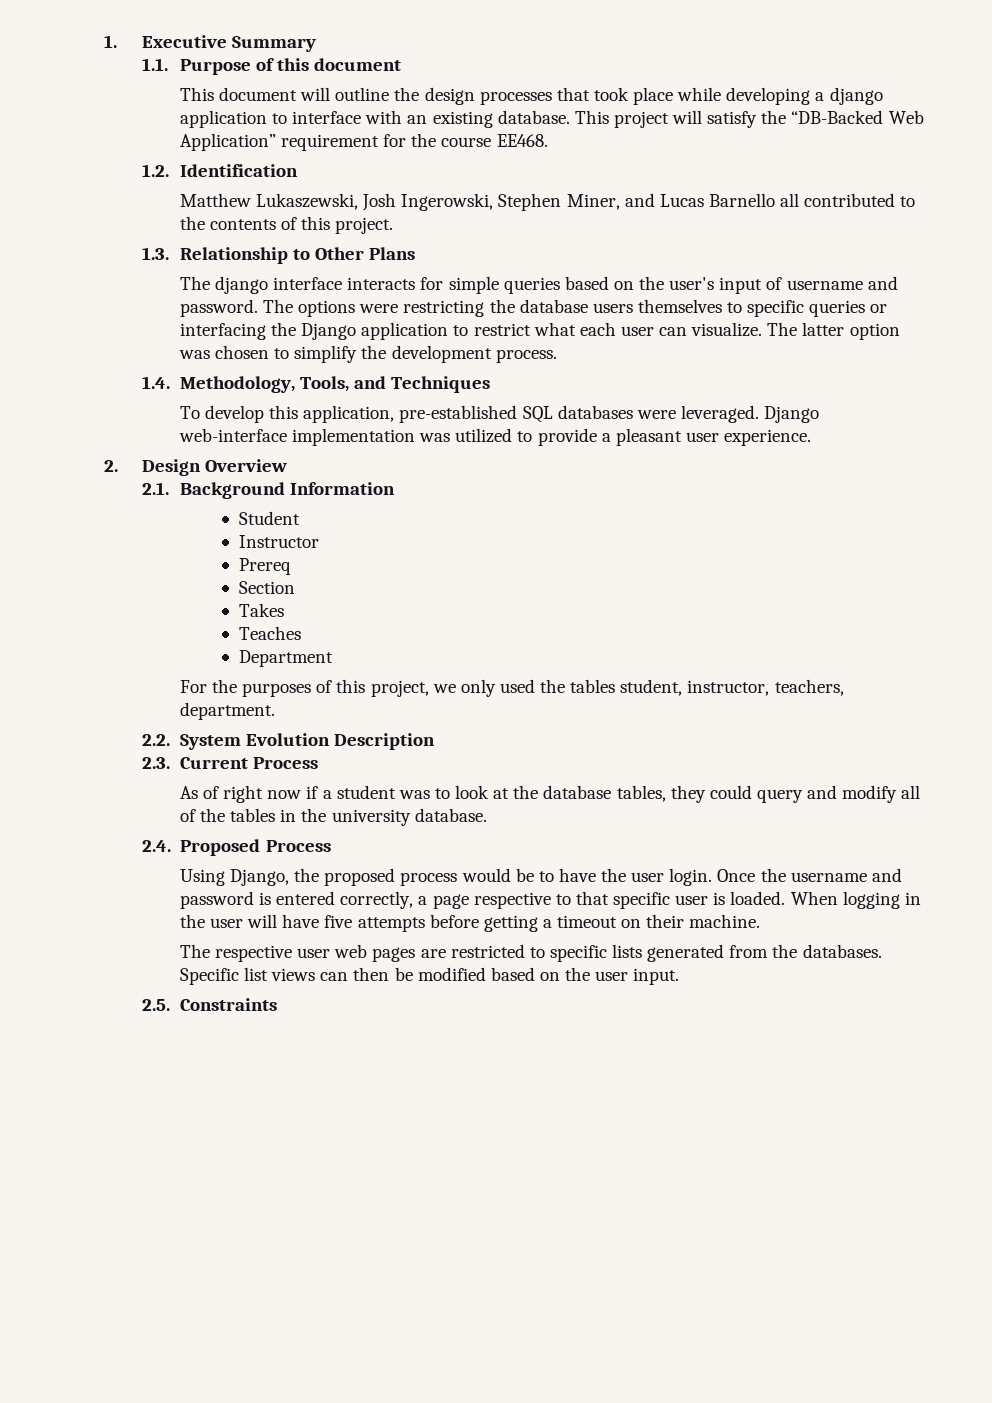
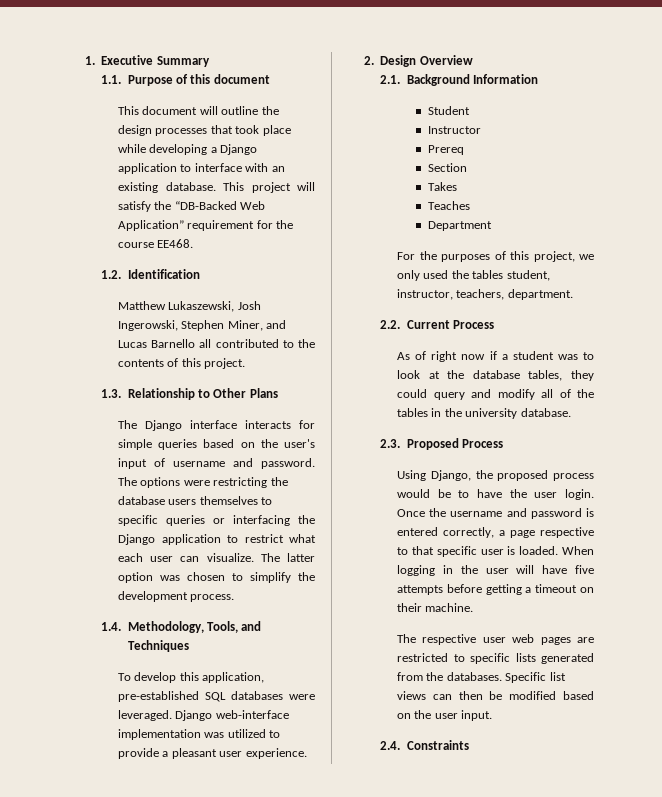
[829,87,883,105] django -> [220,144,258,155] Django
[215,276,269,294] django -> [145,420,183,431] Django
[179,733,436,750] [141,757,170,769] System Evolution Description // 2.3. -> (401, 324) none
[141,840,171,852] 2.4. -> [380,439,401,448] 2.3.
[141,999,170,1011] 2.5. -> [380,741,401,750] 2.4.

